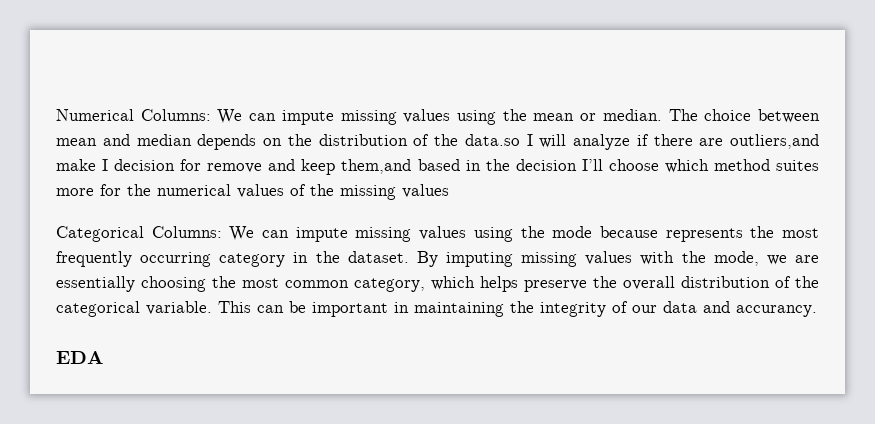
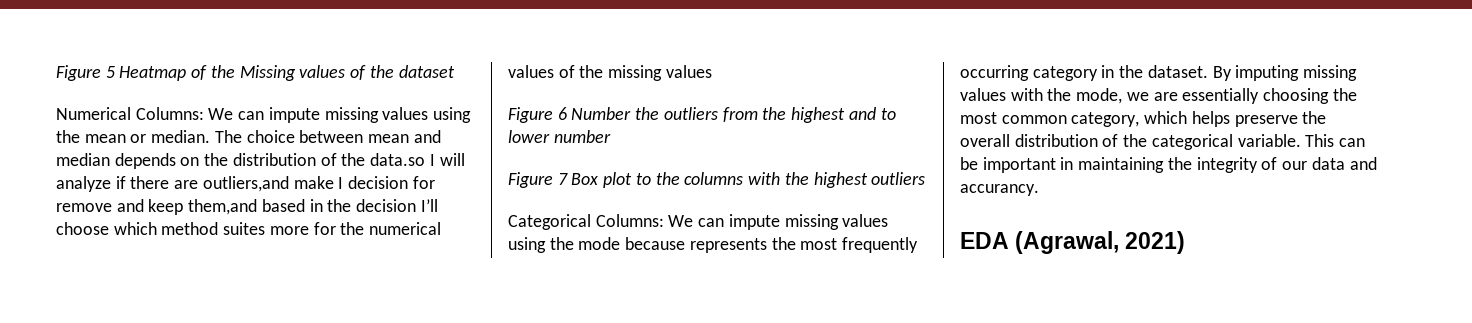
(56, 115) none -> [56,65,455,81] Figure 5 Heatmap of the Missing values of the dataset //
(449, 191) none -> [508,107,896,123] [508,130,611,143] [508,172,926,188] // Figure 6 Number the outliers from the highest and to lower number // Figure 7 Box plot to the columns with the highest outliers
(104, 357) none -> [1015,231,1186,254] (Agrawal, 2021)

